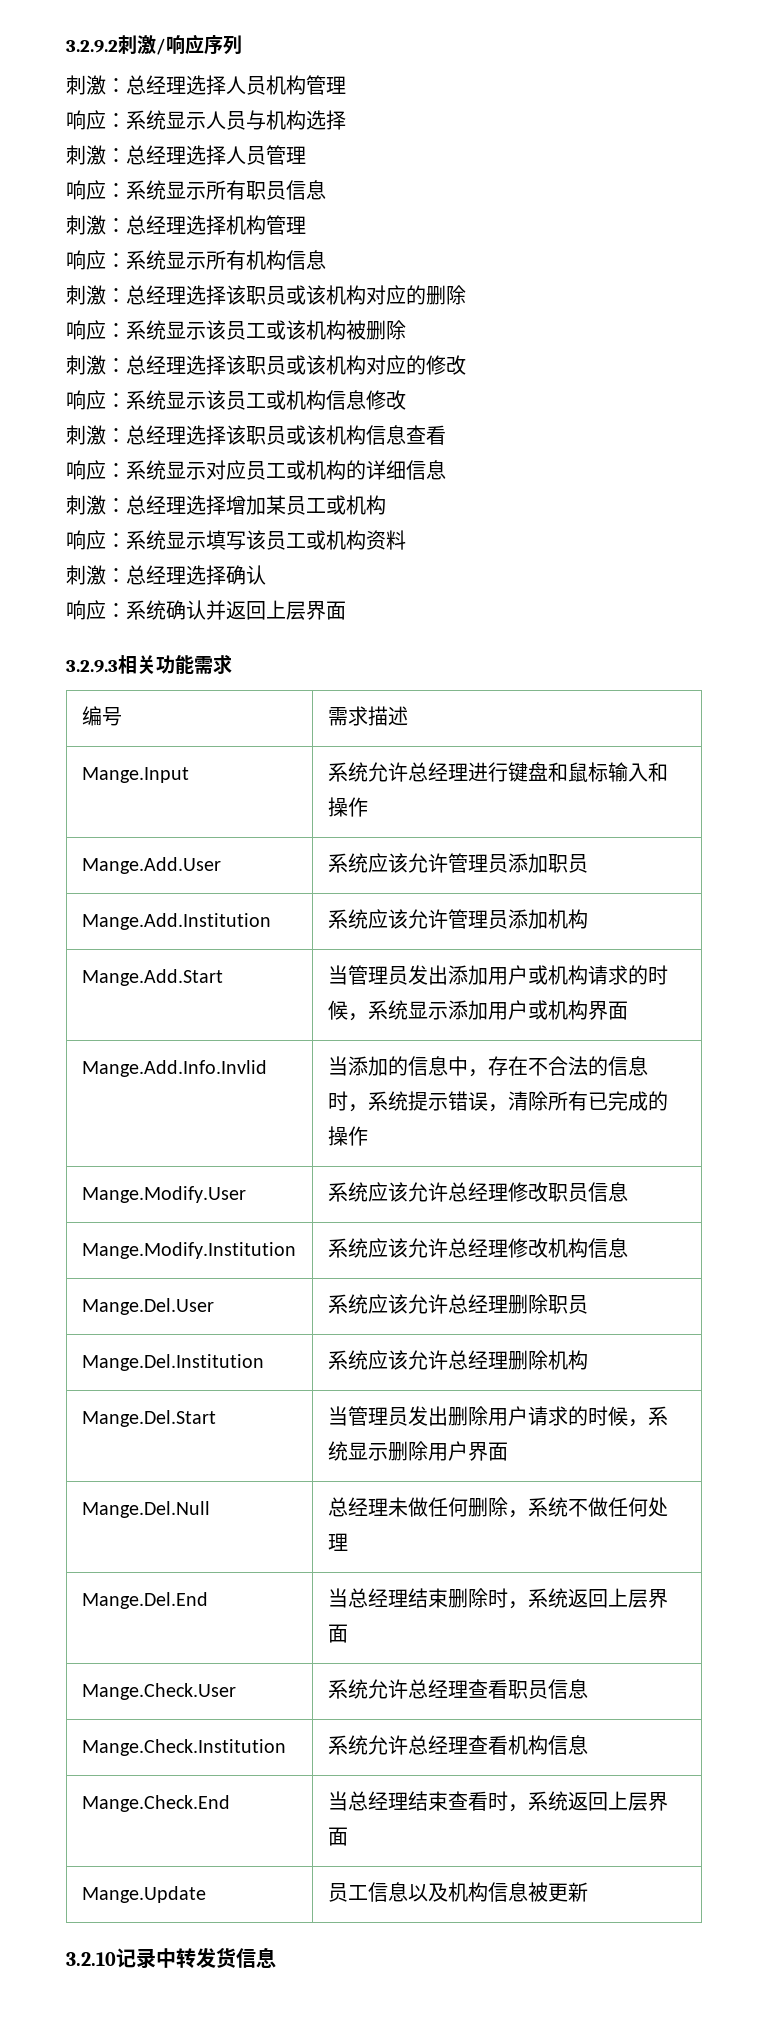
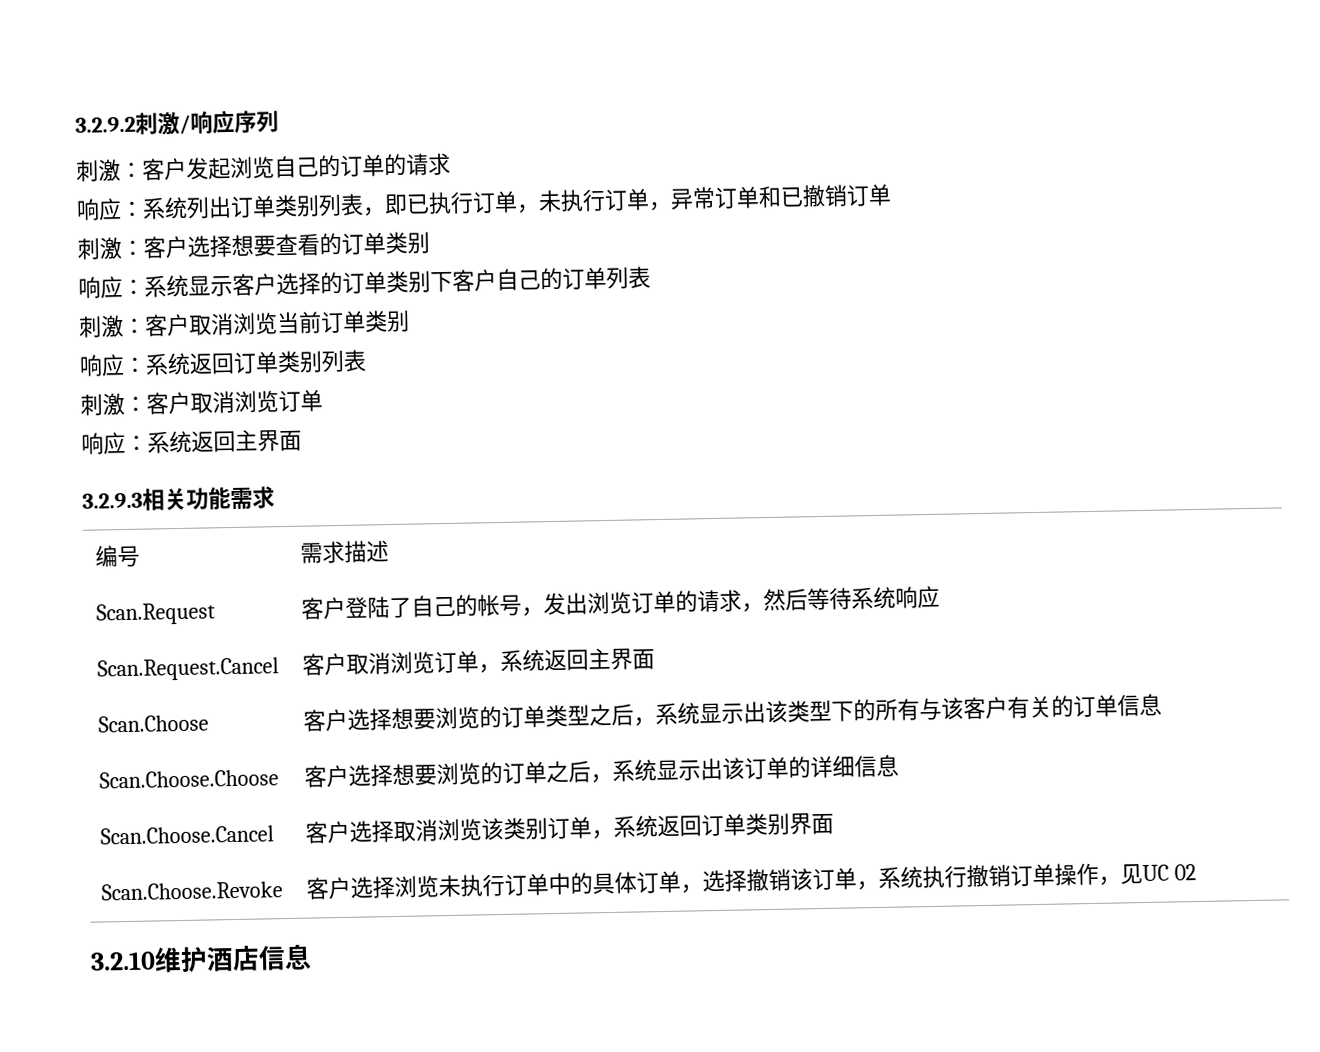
[126,75,346,95] [66,110,346,130] [66,145,306,165] [66,180,326,200] [66,215,306,235] [66,250,326,270] [66,285,466,305] [66,320,406,340] [66,355,466,375] [66,390,406,410] [66,425,446,445] [66,460,446,480] [66,495,386,515] [66,530,406,550] [66,565,266,585] [66,600,306,620] 总经理选择人员机构管理 // 响应：系统显示人员与机构选择 // 刺激：总经理选择人员管理 // 响应：系统显示所有职员信息 // 刺激：总经理选择机构管理 // 响应：系统显示所有机构信息 // 刺激：总经理选择该职员或该机构对应的删除 // 响应：系统显示该员工或该机构被删除 // 刺激：总经理选择该职员或该机构对应的修改 // 响应：系统显示该员工或机构信息修改 // 刺激：总经理选择该职员或该机构信息查看 // 响应：系统显示对应员工或机构的详细信息 // 刺激：总经理选择增加某员工或机构 // 响应：系统显示填写该员工或机构资料 // 刺激：总经理选择确认 // 响应：系统确认并返回上层 -> [142,152,451,181] [76,183,892,221] [77,231,430,260] [78,266,651,299] [78,309,410,338] [79,349,367,377] [80,389,323,416] [81,429,258,455] 客户发起浏览自己的订单的请求 // 响应：系统列出订单类别列表，即已执行订单，未执行订单，异常订单和已撤销订单 // 刺激：客户选择想要查看的订单类别 // 响应：系统显示客户选择的订单类别下客户自己的订单列表 // 刺激：客户取消浏览当前订单类别 // 响应：系统返回订单类别列表 // 刺激：客户取消浏览订单 // 响应：系统返回主
[81,767,189,783] [327,762,668,782] [327,797,368,817] [81,857,221,874] [327,853,588,873] [81,913,271,930] [327,909,588,929] [81,969,223,986] [327,965,668,985] [327,1000,628,1021] [81,1060,267,1077] [327,1056,648,1077] [327,1091,668,1112] [327,1126,368,1146] [81,1186,246,1203] [327,1182,628,1202] [81,1242,296,1259] [327,1238,628,1258] [81,1298,214,1315] [327,1294,588,1314] [81,1354,264,1371] [327,1350,588,1370] [81,1410,216,1427] [327,1406,668,1427] [327,1441,508,1461] [81,1501,210,1518] [327,1497,668,1518] [327,1533,348,1551] [81,1592,208,1609] [327,1588,668,1609] [327,1624,348,1643] [81,1683,236,1700] [327,1679,588,1699] [81,1739,286,1756] [327,1735,588,1755] [81,1795,230,1812] [327,1791,668,1812] [327,1827,348,1846] [81,1886,206,1903] [327,1882,588,1902] [66,1947,236,1969] Mange.Input | 系统允许总经理进行键盘和鼠标输入和操作 // Mange.Add.User | 系统应该允许管理员添加职员 // Mange.Add.Institution | 系统应该允许管理员添加机构 // Mange.Add.Start | 当管理员发出添加用户或机构请求的时候，系统显示添加用户或机构界面 // Mange.Add.Info.Invlid | 当添加的信息中，存在不合法的信息时，系统提示错误，清除所有已完成的操作 // Mange.Modify.User | 系统应该允许总经理修改职员信息 // Mange.Modify.Institution | 系统应该允许总经理修改机构信息 // Mange.Del.User | 系统应该允许总经理删除职员 // Mange.Del.Institution | 系统应该允许总经理删除机构 // Mange.Del.Start | 当管理员发出删除用户请求的时候，系统显示删除用户界面 // Mange.Del.Null | 总经理未做任何删除，系统不做任何处理 // Mange.Del.End | 当总经理结束删除时，系统返回上层界面 // Mange.Check.User | 系统允许总经理查看职员信息 // Mange.Check.Institution | 系统允许总经理查看机构信息 // Mange.Check.End | 当总经理结束查看时，系统返回上层界面 // Mange.Update | 员工信息以及机构信息被更新 // 3.2.10记录中转发货 -> [95,602,216,626] [300,585,940,620] [96,657,279,682] [301,647,655,676] [97,714,209,733] [302,693,1162,732] [98,769,279,789] [303,754,899,788] [99,825,274,845] [304,812,834,844] [100,881,283,901] [305,862,1196,900] [90,945,260,974] Scan.Request | 客户登陆了自己的帐号，发出浏览订单的请求，然后等待系统响应 // Scan.Request.Cancel | 客户取消浏览订单，系统返回主界面 // Scan.Choose | 客户选择想要浏览的订单类型之后，系统显示出该类型下的所有与该客户有关的订单信息 // Scan.Choose.Choose | 客户选择想要浏览的订单之后，系统显示出该订单的详细信息 // Scan.Choose.Cancel | 客户选择取消浏览该类别订单，系统返回订单类别界面 // Scan.Choose.Revoke | 客户选择浏览未执行订单中的具体订单，选择撤销该订单，系统执行撤销订单操作，见UC 02 // 3.2.10维护酒店

